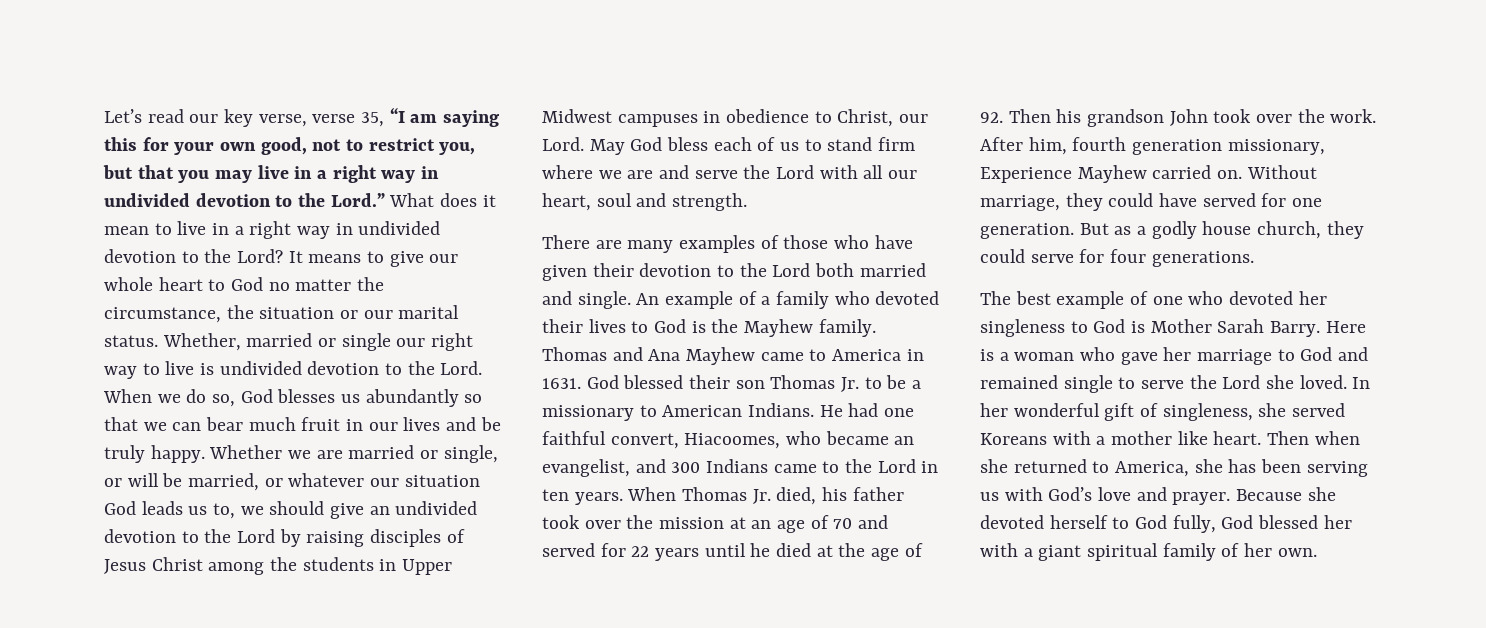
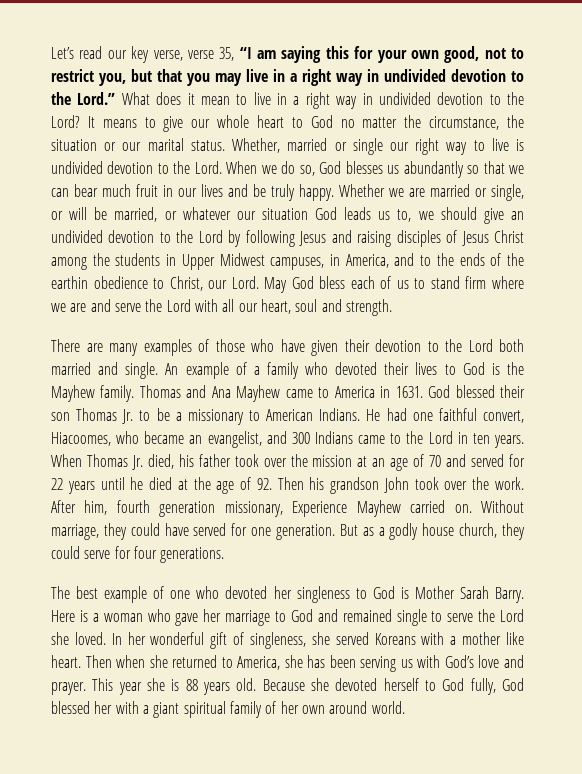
(301, 538) none -> [245,230,352,247] following Jesus and
[617,111,721,127] campuses in -> [270,253,525,270] [51,276,88,289] campuses, in America, and to the ends of the earthin
(1231, 498) none -> [92,678,257,695] This year she is 88 years old.
[1277,548,1317,557] own. -> [301,701,405,714] own around world.

